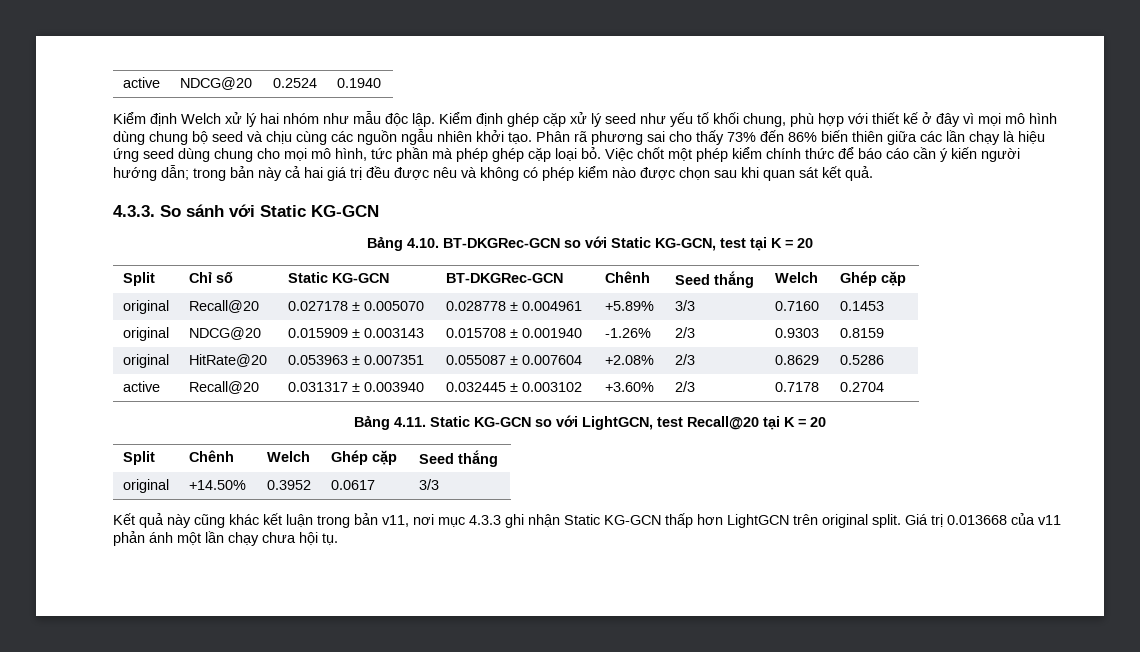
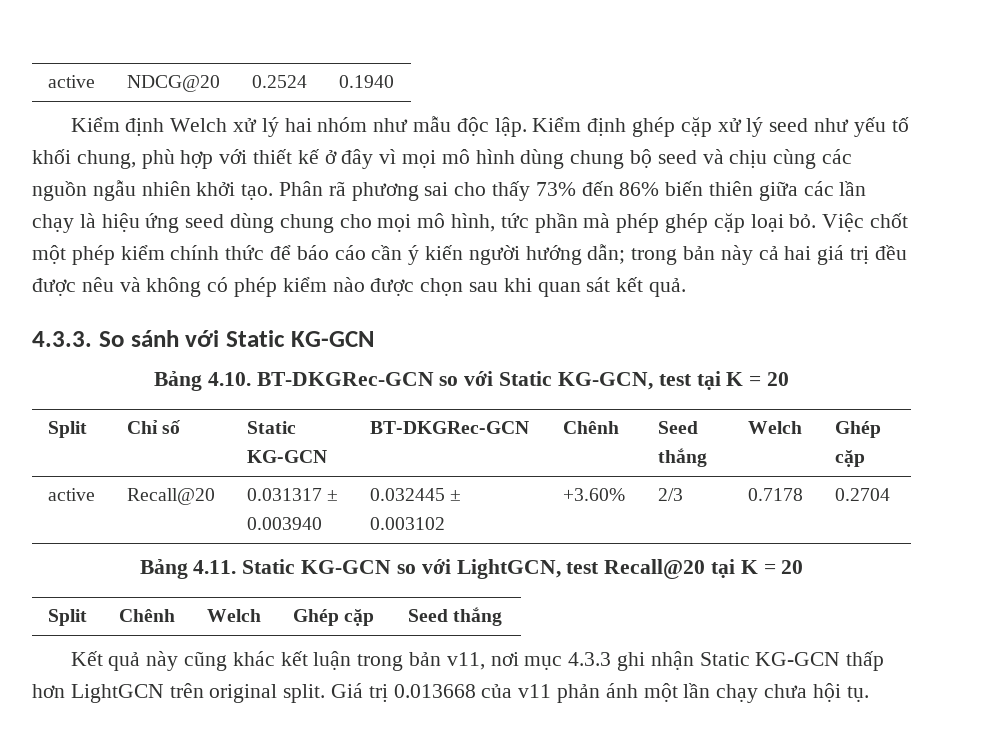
[122,300,169,314] [188,300,259,313] [287,301,424,311] [445,301,582,311] [604,301,654,311] [674,300,695,311] [774,301,819,311] [839,301,884,311] [122,327,169,341] [188,327,261,340] [287,328,424,338] [445,328,582,338] [604,328,651,338] [674,327,695,338] [774,328,819,338] [839,328,884,338] [122,354,169,368] [188,354,267,367] [287,355,424,365] [445,355,582,365] [604,355,654,365] [674,354,695,365] [774,355,819,365] [839,355,884,365] // original | Recall@20 | 0.027178 ± 0.005070 | 0.028778 ± 0.004961 | +5.89% | 3/3 | 0.7160 | 0.1453 // original | NDCG@20 | 0.015909 ± 0.003143 | 0.015708 ± 0.001940 | -1.26% | 2/3 | 0.9303 | 0.8159 // original | HitRate@20 | 0.053963 ± 0.007351 | 0.055087 ± 0.007604 | +2.08% | 2/3 | 0.8629 | 0.5286 -> (865, 458) none
[122,479,169,493] [188,480,246,490] [266,480,311,490] [330,480,375,490] [418,479,439,490] // original | +14.50% | 0.3952 | 0.0617 | 3/3 -> (502, 616) none

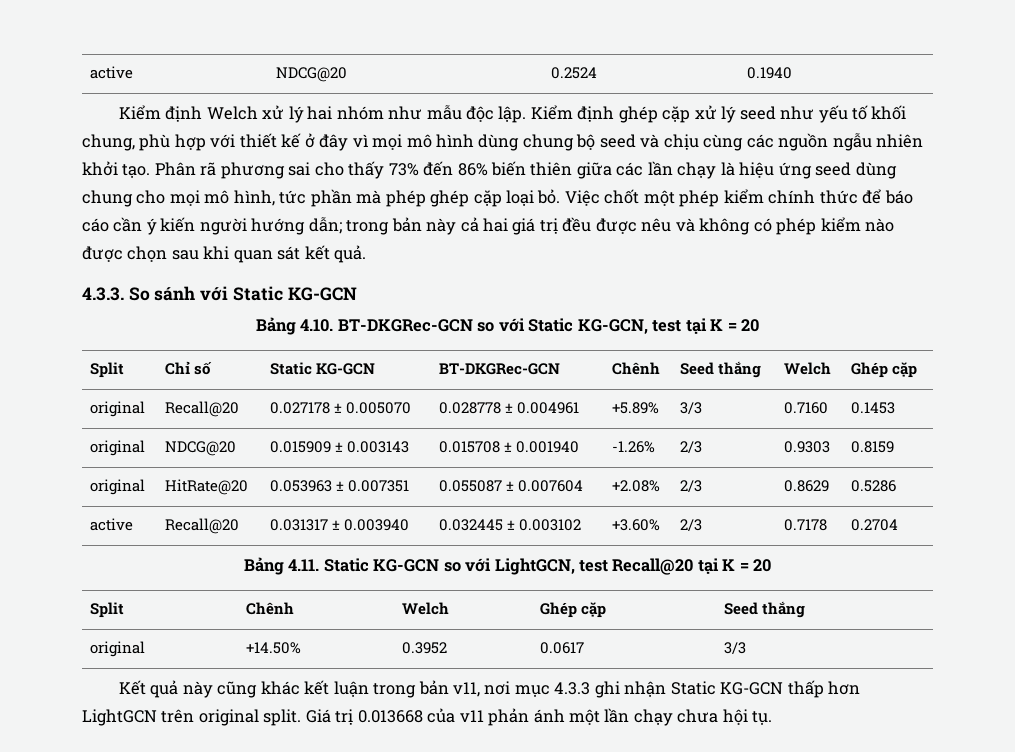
(865, 458) none -> [89,401,145,417] [164,401,239,417] [269,402,411,414] [438,402,579,414] [611,402,659,414] [679,402,702,414] [783,402,828,414] [850,402,895,414] [89,440,145,456] [164,441,236,456] [269,441,409,453] [438,441,579,453] [611,441,655,453] [679,441,702,453] [783,441,830,453] [850,441,894,453] [89,479,145,495] [164,479,248,495] [269,480,409,492] [438,480,583,492] [611,480,660,492] [679,480,702,492] [783,480,829,492] [850,480,896,492] // original | Recall@20 | 0.027178 ± 0.005070 | 0.028778 ± 0.004961 | +5.89% | 3/3 | 0.7160 | 0.1453 // original | NDCG@20 | 0.015909 ± 0.003143 | 0.015708 ± 0.001940 | -1.26% | 2/3 | 0.9303 | 0.8159 // original | HitRate@20 | 0.053963 ± 0.007351 | 0.055087 ± 0.007604 | +2.08% | 2/3 | 0.8629 | 0.5286
(502, 616) none -> [89,641,145,657] [245,642,301,654] [401,642,447,654] [539,642,584,654] [723,642,746,654] // original | +14.50% | 0.3952 | 0.0617 | 3/3

